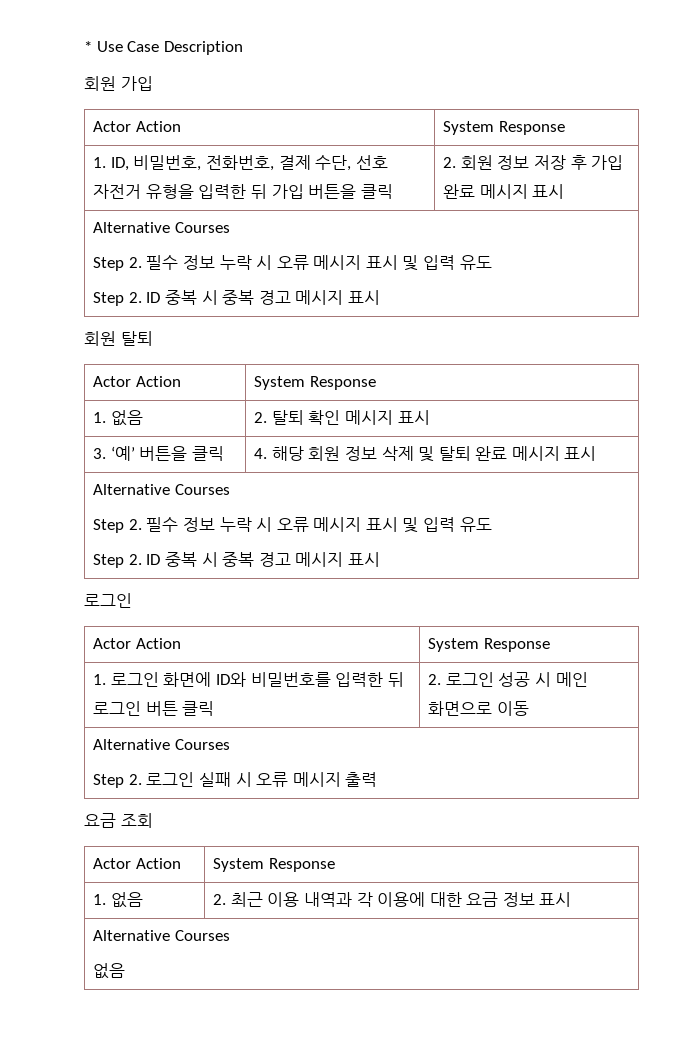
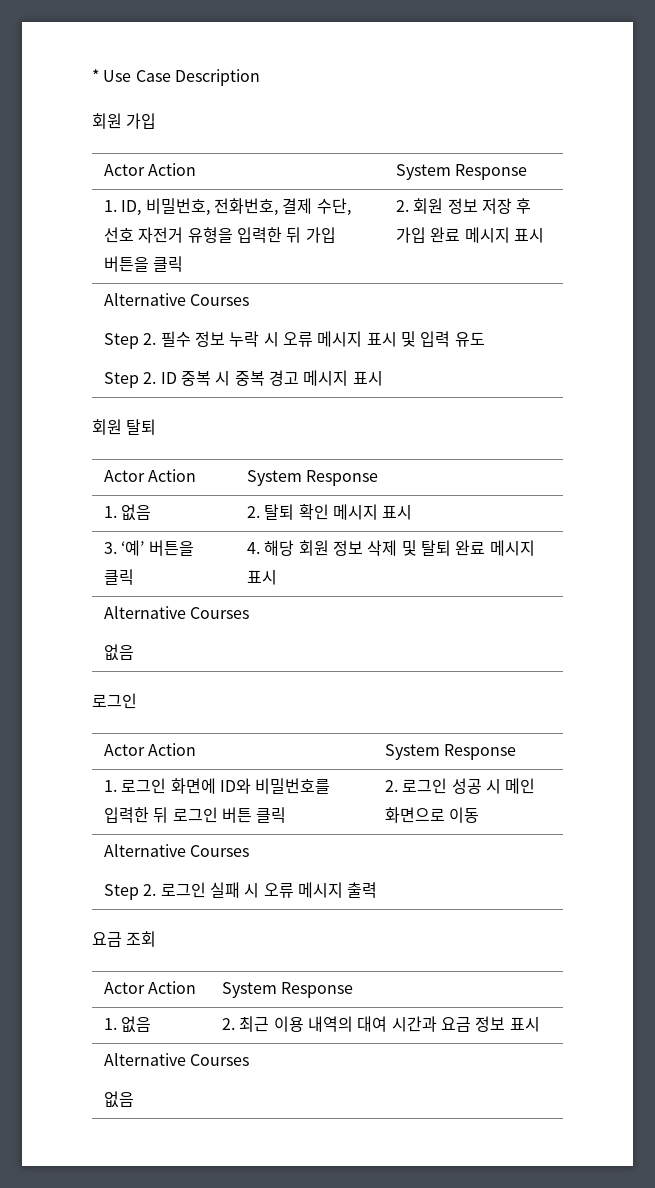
[93,517,492,533] [93,552,380,568] Step 2. 필수 정보 누락 시 오류 메시지 표시 및 입력 유도 // Step 2. ID 중복 시 중복 경고 메시지 표시 -> [104,644,135,661] 없음
[303,892,462,907] 내역과 각 이용에 대한 -> [308,1016,437,1032] 내역의 대여 시간과

